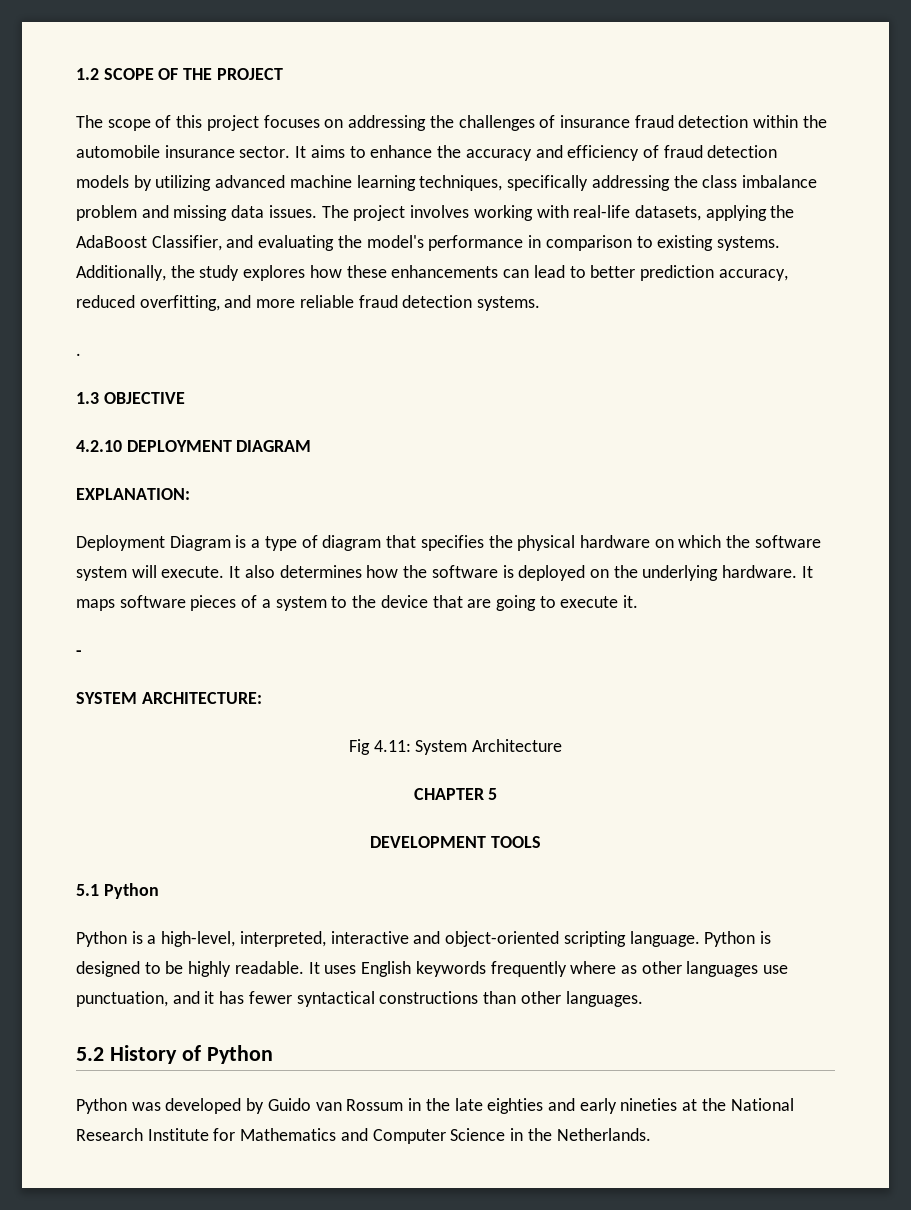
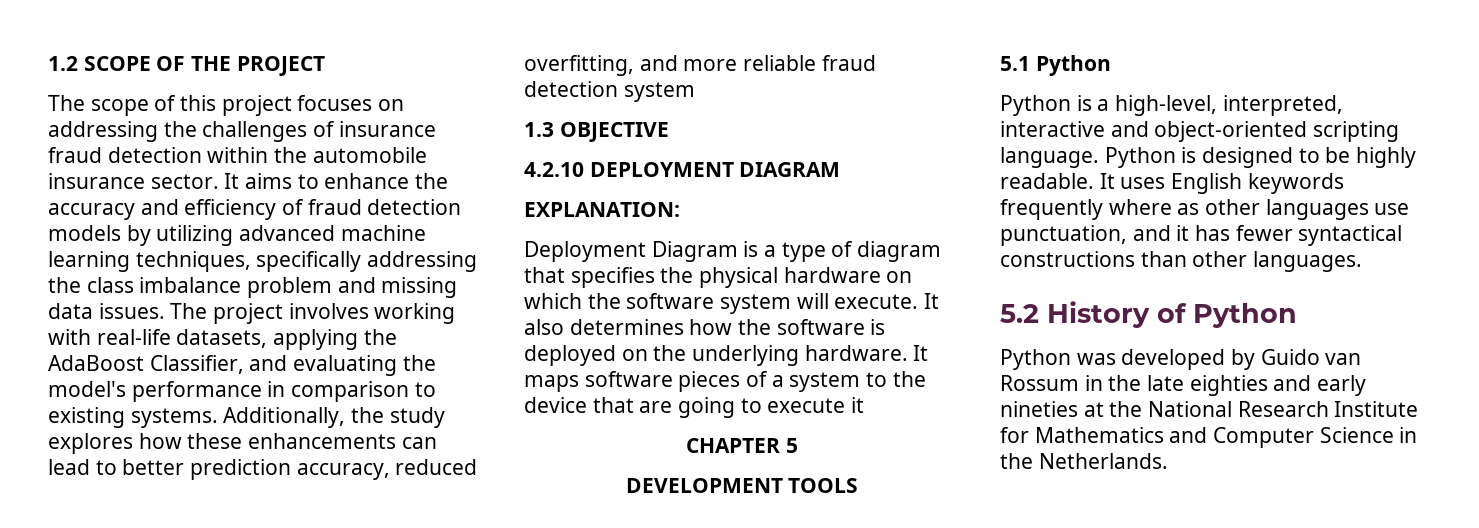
[477,296,541,311] [76,353,81,356] systems. // . -> [623,82,695,102] system
[623,595,639,608] [76,650,82,656] [76,692,262,704] [348,739,563,755] it. // - // SYSTEM ARCHITECTURE: // Fig 4.11: System Architecture -> [851,397,865,413] it

